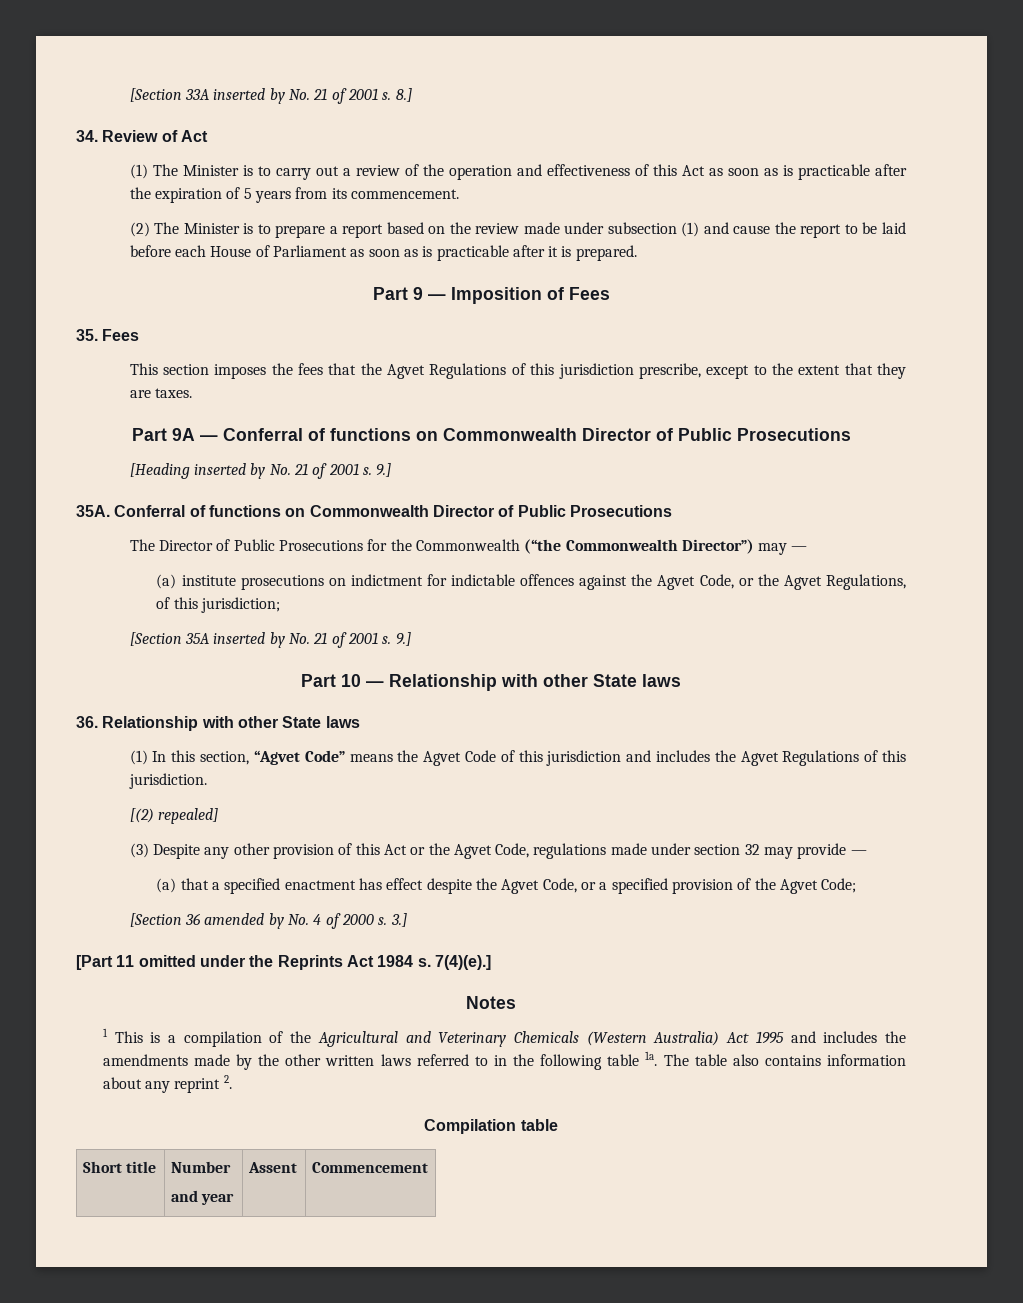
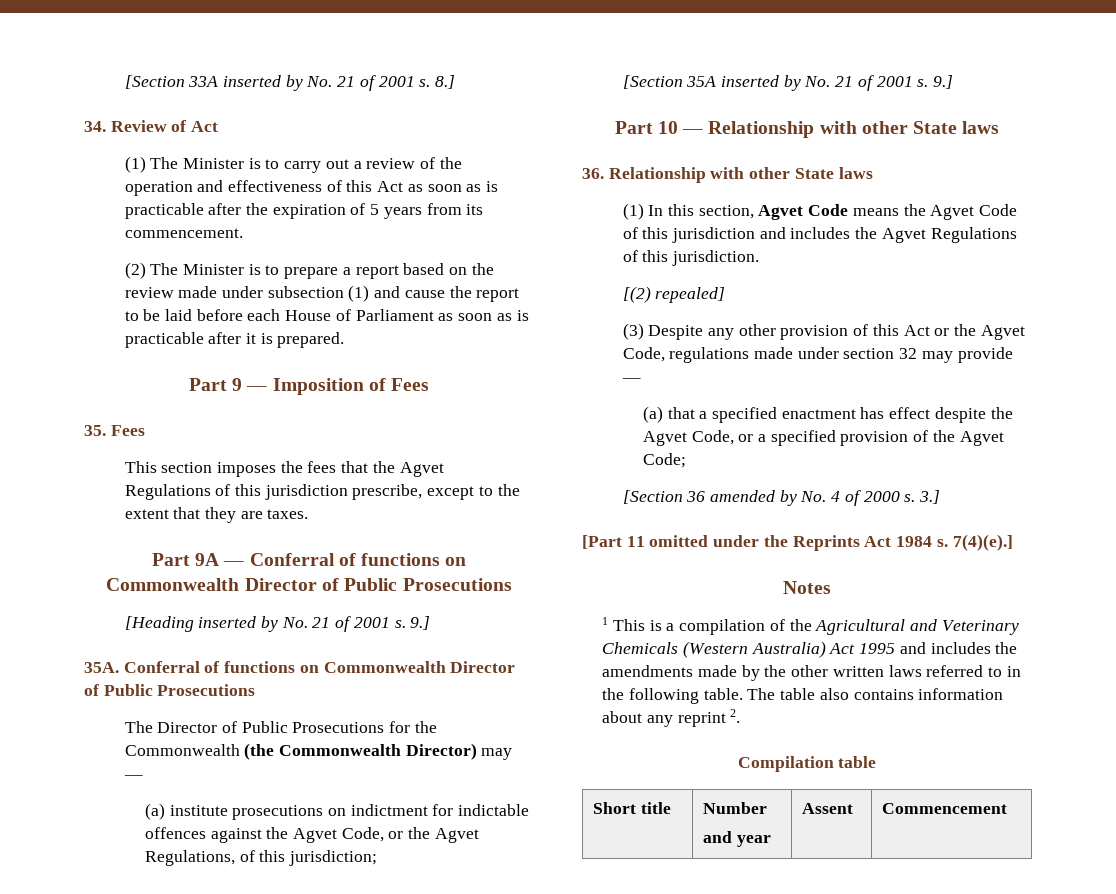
[524,539,754,554] (“the Commonwealth Director”) -> [244,743,477,760] (the Commonwealth Director)
[253,750,345,765] “Agvet Code” -> [758,204,849,220] Agvet Code
[607,1051,658,1066] table 1a. -> [703,688,743,700] table.

